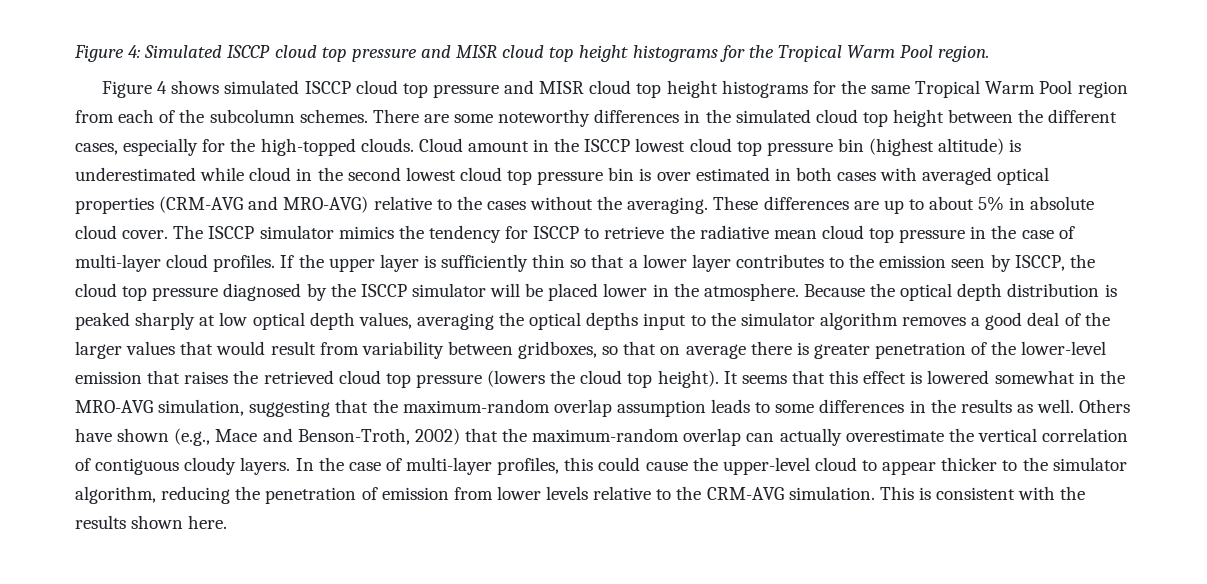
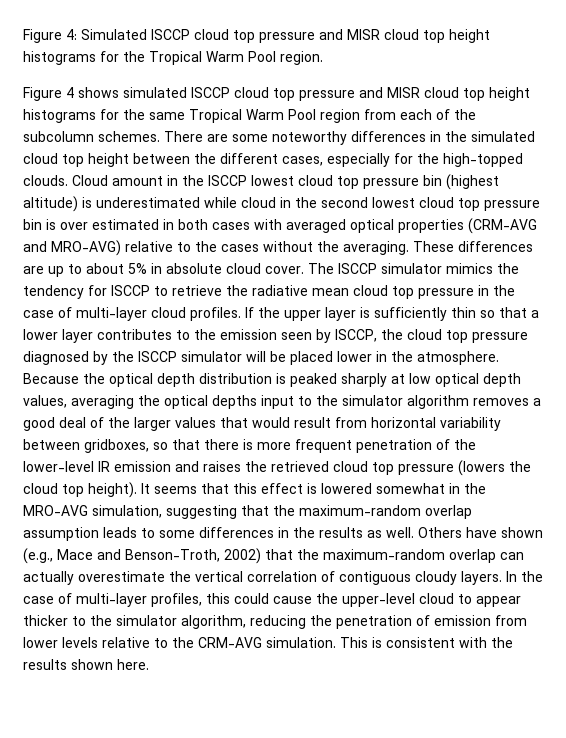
(359, 348) none -> [371,417,436,428] horizontal
[660,341,870,359] on average there is greater -> [204,439,352,453] there is more frequent
[75,370,181,384] emission that -> [98,461,199,472] IR emission and

